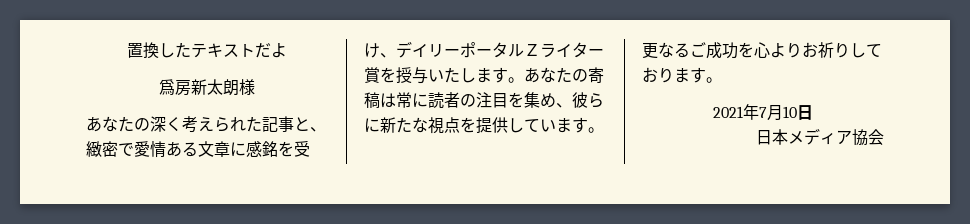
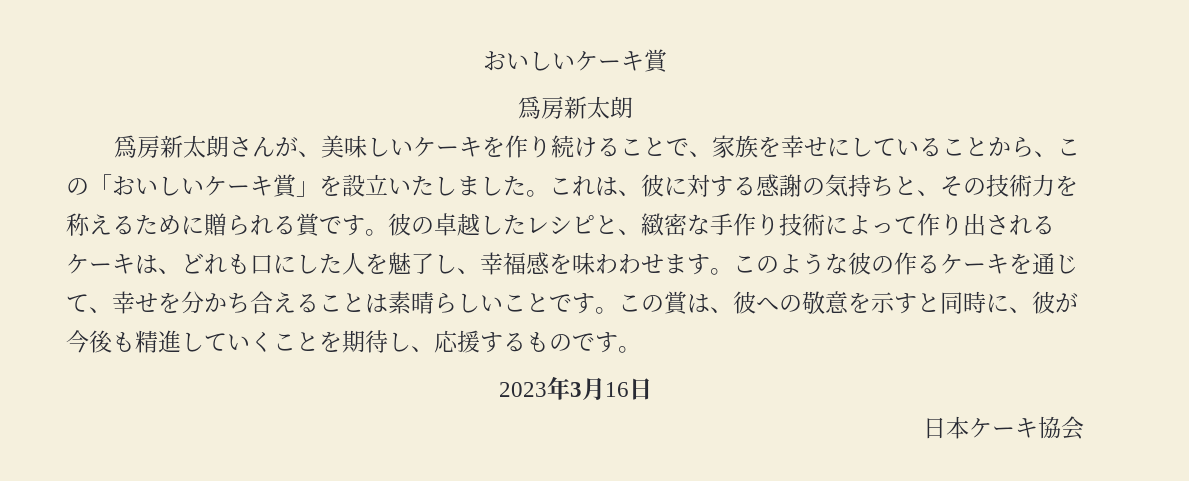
[127,42,287,59] [159,79,255,96] [86,116,326,133] [86,141,310,158] [364,41,604,58] [364,67,604,84] [364,92,604,108] [364,117,604,134] [642,42,882,59] [642,67,722,83] [713,104,797,121] 置換したテキストだよ // 爲房新太朗様 // あなたの深く考えられた記事と、緻密で愛情ある文章に感銘を受け、デイリーポータルＺライター賞を授与いたします。あなたの寄稿は常に読者の注目を集め、彼らに新たな視点を提供しています。更なるご成功を心よりお祈りしております。 // 2021年7月10 -> [483,49,668,73] [517,96,633,119] [113,135,1080,158] [66,174,1078,198] [66,213,1055,237] [66,252,1078,275] [66,291,1078,315] [66,330,641,353] [498,376,629,401] おいしいケーキ賞 // 爲房新太朗 // 爲房新太朗さんが、美味しいケーキを作り続けることで、家族を幸せにしていることから、この「おいしいケーキ賞」を設立いたしました。これは、彼に対する感謝の気持ちと、その技術力を称えるために贈られる賞です。彼の卓越したレシピと、緻密な手作り技術によって作り出されるケーキは、どれも口にした人を魅了し、幸福感を味わわせます。このような彼の作るケーキを通じて、幸せを分かち合えることは素晴らしいことです。この賞は、彼への敬意を示すと同時に、彼が今後も精進していくことを期待し、応援するものです。 // 2023年3月16
[788,128,852,145] メディア -> [969,417,1038,438] ケーキ

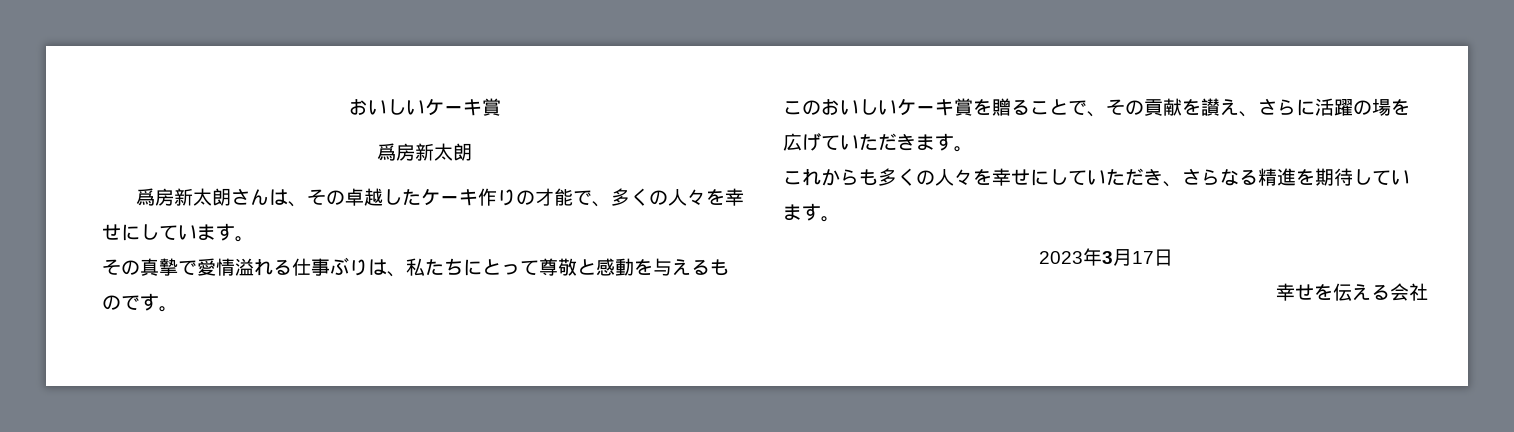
[274,135,1080,158] [66,174,1078,198] [66,213,1055,237] [66,252,1078,275] [66,291,1078,315] [66,330,595,353] が、美味しいケーキを作り続けることで、家族を幸せにしていることから、この「おいしいケーキ賞」を設立いたしました。これは、彼に対する感謝の気持ちと、その技術力を称えるために贈られる賞です。彼の卓越したレシピと、緻密な手作り技術によって作り出されるケーキは、どれも口にした人を魅了し、幸福感を味わわせます。このような彼の作るケーキを通じて、幸せを分かち合えることは素晴らしいことです。この賞は、彼への敬意を示すと同時に、彼が今後も精進していくことを期待し、応援するもので -> [269,188,745,207] [102,223,254,242] [102,257,729,277] [102,293,178,312] [783,98,1410,117] [783,133,973,152] [783,168,1410,187] [783,204,802,221] は、その卓越したケーキ作りの才能で、多くの人々を幸せにしています。 // その真摯で愛情溢れる仕事ぶりは、私たちにとって尊敬と感動を与えるものです。 // このおいしいケーキ賞を贈ることで、その貢献を讃え、さらに活躍の場を広げていただきます。 // これからも多くの人々を幸せにしていただき、さらなる精進を期待していま
[604,382,629,397] 16 -> [1131,251,1154,264] 17
[923,416,1084,440] 日本ケーキ協会 -> [1276,283,1428,301] 幸せを伝える会社

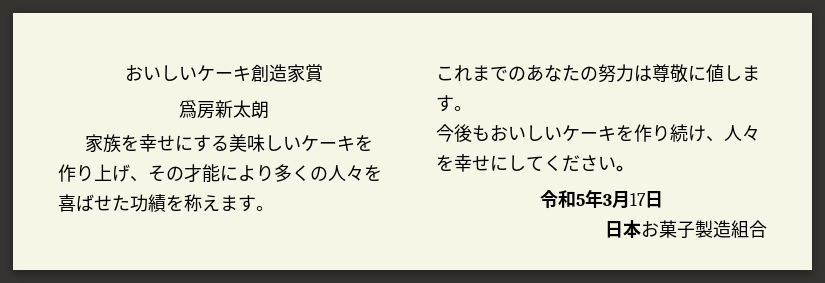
[348,98,482,116] おいしいケーキ -> [124,64,305,83] おいしいケーキ創造家
[136,188,745,207] [102,223,254,242] [102,257,729,277] [102,293,178,312] [783,98,1410,117] [783,133,973,152] [783,168,1410,187] [783,203,840,222] [1038,251,1083,264] 爲房新太朗さんは、その卓越したケーキ作りの才能で、多くの人々を幸せにしています。 // その真摯で愛情溢れる仕事ぶりは、私たちにとって尊敬と感動を与えるものです。 // このおいしいケーキ賞を贈ることで、その貢献を讃え、さらに活躍の場を広げていただきます。 // これからも多くの人々を幸せにしていただき、さらなる精進を期待しています。 // 2023 -> [84,134,373,153] [58,164,382,183] [58,194,274,212] [436,64,760,83] [436,95,472,112] [436,124,760,142] [436,154,634,172] [540,190,585,209] 家族を幸せにする美味しいケーキを作り上げ、その才能により多くの人々を喜ばせた功績を称えます。 // これまでのあなたの努力は尊敬に値します。 // 今後もおいしいケーキを作り続け、人々を幸せにしてください。 // 令和5
[1276,283,1428,301] 幸せを伝える会社 -> [605,220,767,239] 日本お菓子製造組合

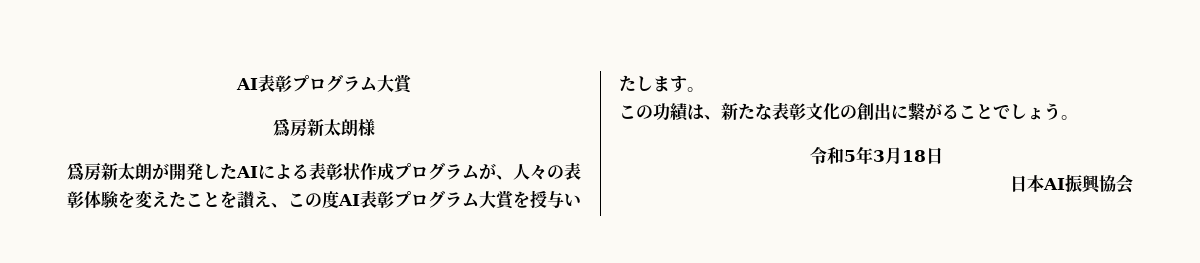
[124,64,323,83] [178,100,269,119] [84,134,373,153] [58,164,382,183] [58,194,274,212] [436,64,760,83] [436,95,472,112] [436,124,760,142] [436,154,616,172] おいしいケーキ創造家賞 // 爲房新太朗 // 家族を幸せにする美味しいケーキを作り上げ、その才能により多くの人々を喜ばせた功績を称えます。 // これまでのあなたの努力は尊敬に値します。 // 今後もおいしいケーキを作り続け、人々を幸せにしてください -> [236,74,414,94] [273,118,375,137] [67,162,581,181] [67,190,581,210] [619,75,704,92] [619,102,1061,122] AI表彰プログラム大賞 // 爲房新太朗様 // 爲房新太朗が開発したAIによる表彰状作成プログラムが、人々の表彰体験を変えたことを讃え、この度AI表彰プログラム大賞を授与いたします。 // この功績は、新たな表彰文化の創出に繋がることでしょう
[630,193,646,206] 17 -> [901,150,926,162] 18
[641,220,767,239] お菓子製造組合 -> [1043,174,1133,194] AI振興協会

